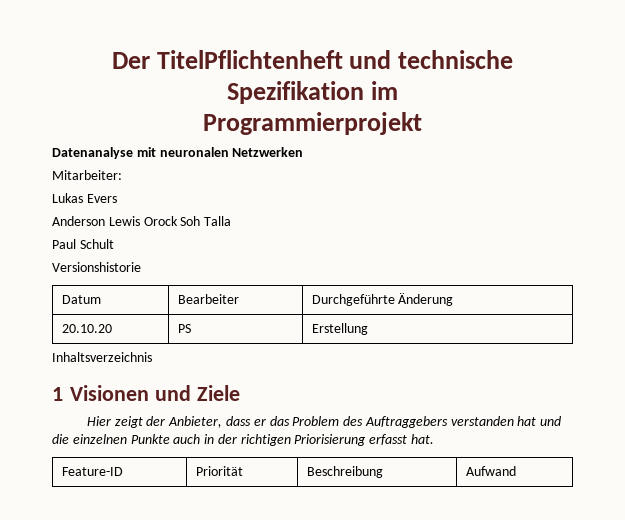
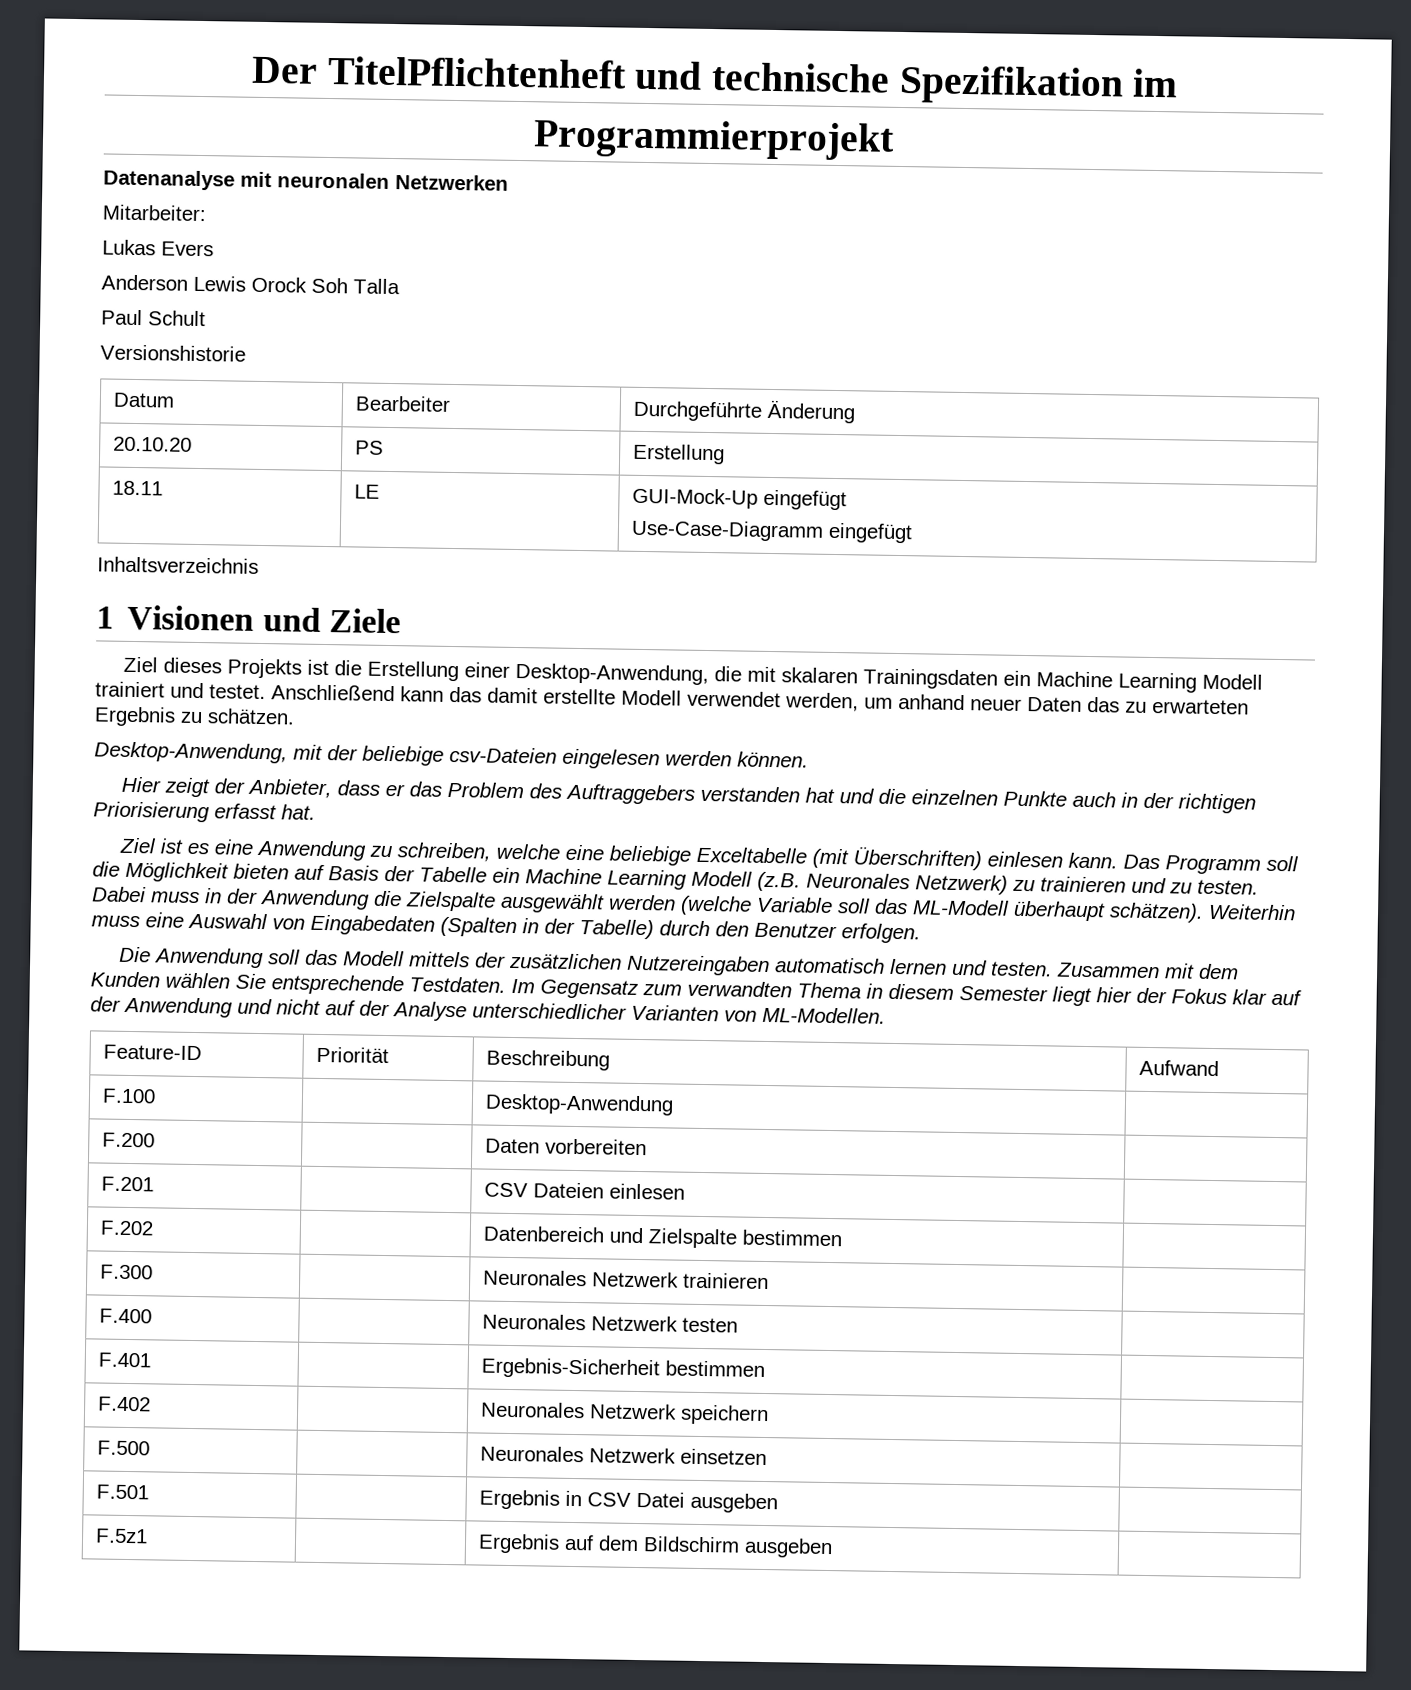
(368, 329) none -> [112,480,164,496] [354,484,381,499] [632,487,848,511] [631,519,914,544] // 18.11 | LE | GUI-Mock-Up eingefügt // Use-Case-Diagramm eingefügt
(240, 393) none -> [123,656,1264,693] [95,681,1249,715] [94,706,295,727] [94,741,809,770] // Ziel dieses Projekts ist die Erstellung einer Desktop-Anwendung, die mit skalaren Trainingsdaten ein Machine Learning Modell trainiert und testet. Anschließend kann das damit erstellte Modell verwendet werden, um anhand neuer Daten das zu erwarteten Ergebnis zu schätzen. // Desktop-Anwendung, mit der beliebige csv-Dateien eingelesen werden können.
[61,467,123,476] [195,466,243,476] [306,466,383,478] [465,466,516,476] // Feature-ID | Priorität | Beschreibung | Aufwand -> [119,837,1300,875] [92,861,1259,895] [92,886,1296,923] [91,912,921,944] [119,946,1240,980] [90,971,1302,1007] [90,996,886,1024] [103,1044,203,1061] [316,1046,390,1064] [486,1049,611,1071] [1139,1059,1220,1077] [102,1088,157,1104] [485,1093,675,1116] [102,1132,156,1148] [485,1138,648,1156] [101,1176,155,1192] [484,1182,686,1200] [100,1220,155,1236] [483,1225,843,1249] [100,1264,154,1280] [483,1269,770,1290] [99,1308,153,1324] [482,1313,739,1333] [98,1352,152,1368] [481,1357,766,1380] [98,1396,152,1412] [480,1401,770,1426] [97,1440,151,1456] [480,1445,768,1466] [96,1484,150,1500] [479,1489,779,1514] [95,1528,149,1544] [478,1533,834,1559] // Ziel ist es eine Anwendung zu schreiben, welche eine beliebige Exceltabelle (mit Überschriften) einlesen kann. Das Programm soll die Möglichkeit bieten auf Basis der Tabelle ein Machine Learning Modell (z.B. Neuronales Netzwerk) zu trainieren und zu testen. Dabei muss in der Anwendung die Zielspalte ausgewählt werden (welche Variable soll das ML-Modell überhaupt schätzen). Weiterhin muss eine Auswahl von Eingabedaten (Spalten in der Tabelle) durch den Benutzer erfolgen. // Die Anwendung soll das Modell mittels der zusätzlichen Nutzereingaben automatisch lernen und testen. Zusammen mit dem Kunden wählen Sie entsprechende Testdaten. Im Gegensatz zum verwandten Thema in diesem Semester liegt hier der Fokus klar auf der Anwendung und nicht auf der Analyse unterschiedlicher Varianten von ML-Modellen. // Feature-ID | Priorität | Beschreibung | Aufwand // F.100 | | Desktop-Anwendung | // F.200 | | Daten vorbereiten | // F.201 | | CSV Dateien einlesen | // F.202 | | Datenbereich und Zielspalte bestimmen | // F.300 | | Neuronales Netzwerk trainieren | // F.400 | | Neuronales Netzwerk testen | // F.401 | | Ergebnis-Sicherheit bestimmen | // F.402 | | Neuronales Netzwerk speichern | // F.500 | | Neuronales Netzwerk einsetzen | // F.501 | | Ergebnis in CSV Datei ausgeben | // F.5z1 | | Ergebnis auf dem Bildschirm ausgeben |

